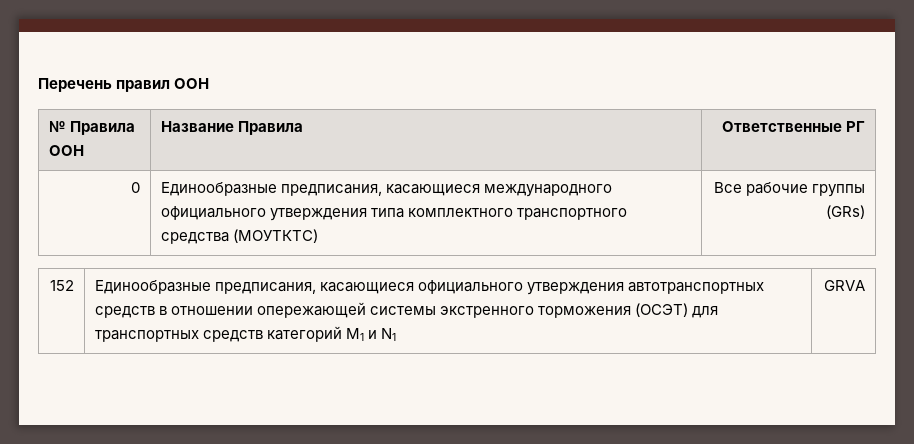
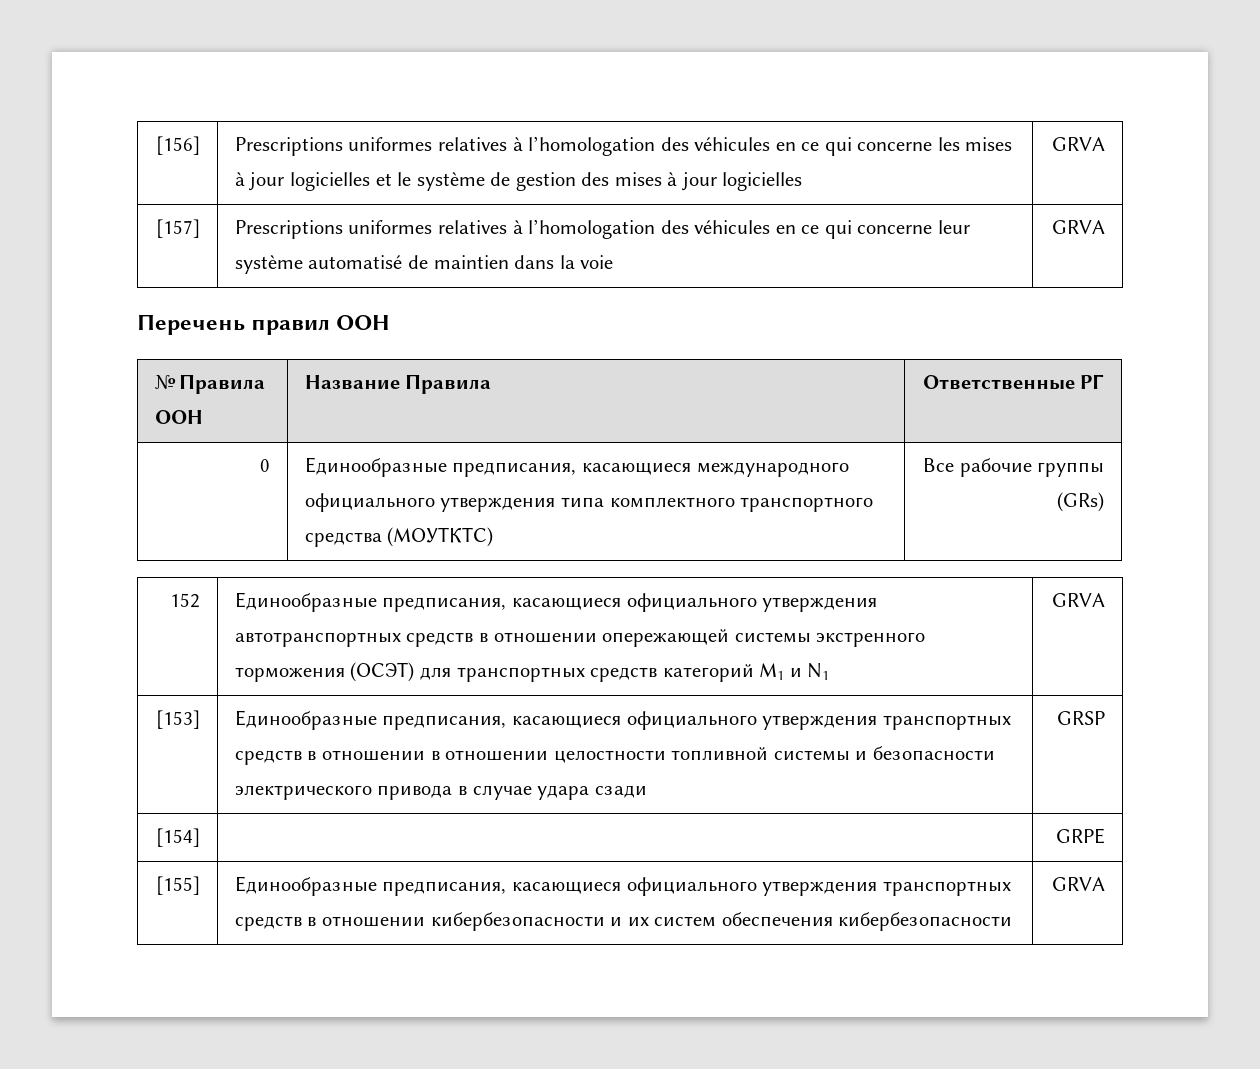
(38, 85) none -> [155,136,200,155] [234,136,1013,156] [234,172,803,191] [1052,137,1106,151] [155,219,200,238] [234,219,970,239] [234,255,614,274] [1052,220,1106,234] [156] | Prescriptions uniformes relatives à l’homologation des véhicules en ce qui concerne les mises à jour logicielles et le système de gestion des mises à jour logicielles | GRVA // [157] | Prescriptions uniformes relatives à l’homologation des véhicules en ce qui concerne leur système automatisé de maintien dans la voie | GRVA //
(866, 285) none -> [156,710,201,729] [234,710,1011,730] [234,746,995,765] [234,785,647,800] [1057,711,1106,725] [156,828,201,847] [1056,828,1106,844] [156,876,201,895] [234,876,1011,896] [234,912,1013,931] [1052,877,1106,891] // [153] | Единообразные предписания, касающиеся официального утверждения транспортных средств в отношении в отношении целостности топливной системы и безопасности электрического привода в случае удара сзади | GRSP // [154] | | GRPE // [155] | Единообразные предписания, касающиеся официального утверждения транспортных средств в отношении кибербезопасности и их систем обеспечения кибербезопасности | GRVA

